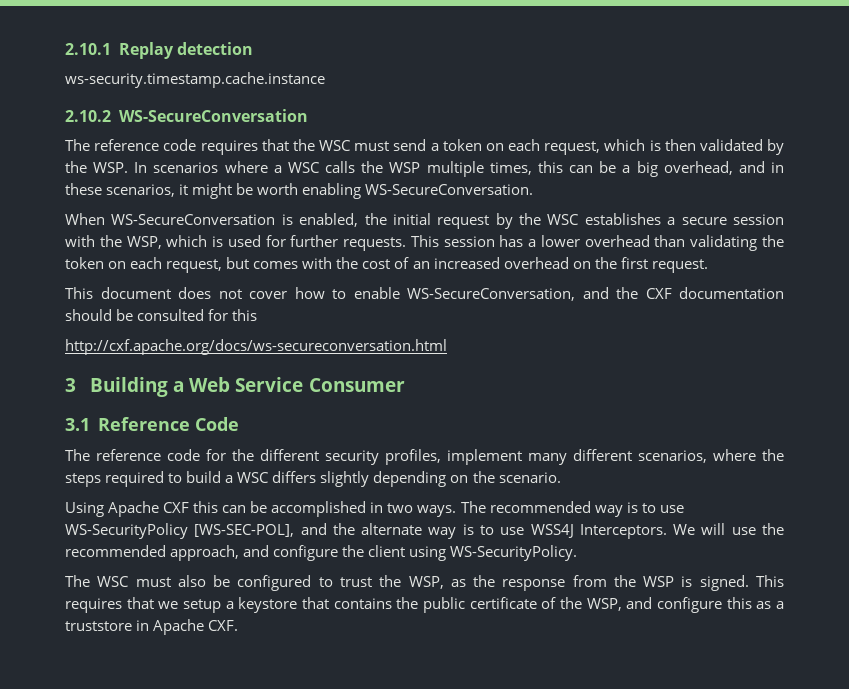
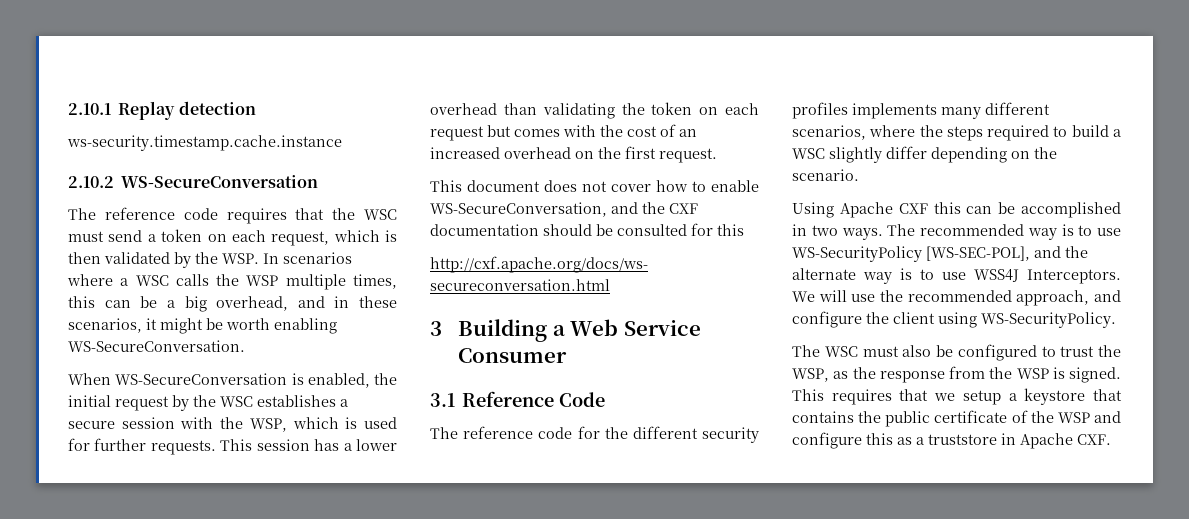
[166,259,223,273] request, -> [430,126,484,141] request
[385,449,522,465] profiles, implement -> [792,102,937,119] profiles implements
[272,471,370,487] differs slightly -> [829,146,927,163] slightly differ
[586,598,622,611] WSP, -> [1057,412,1090,423] WSP

